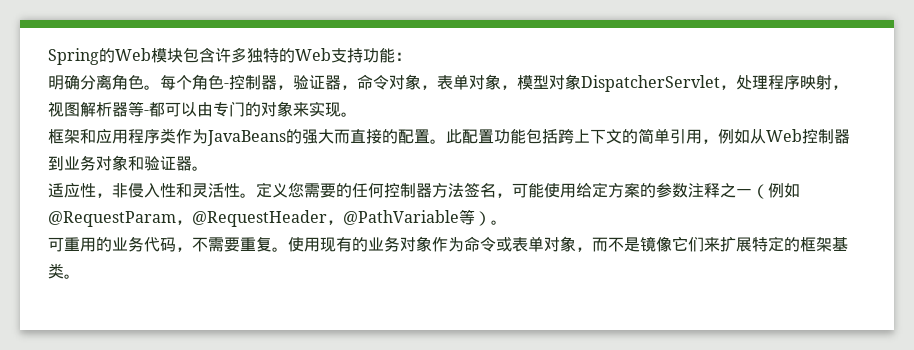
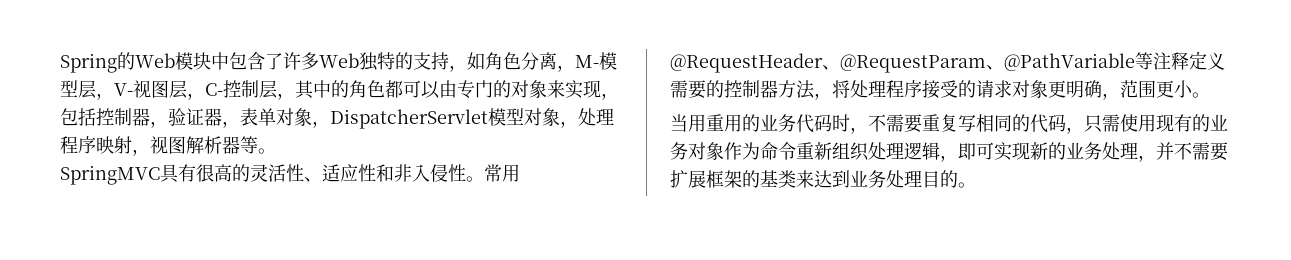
[183,47,411,63] [48,74,229,90] 包含许多独特的Web支持功能： // 明确分离角色。每个角色- -> [211,52,617,72] [60,80,619,100] [60,108,96,126] 中包含了许多Web独特的支持，如角色分离，M-模型层，V-视图层，C-控制层，其中的角色都可以由专门的对象来实现，包括
[357,74,517,90] 命令对象，表单对象， -> [240,108,488,129] 表单对象，DispatcherServlet
[581,75,720,92] DispatcherServlet -> (560, 117) none
[144,101,357,117] [48,128,850,146] [48,155,208,171] [48,182,800,199] [48,209,507,227] [48,237,64,252] -都可以由专门的对象来实现。 // 框架和应用程序类作为JavaBeans的强大而直接的配置。此配置功能包括跨上下文的简单引用，例如从Web控制器到业务对象和验证器。 // 适应性，非侵入性和灵活性。定义您需要的任何控制器方法签名，可能使用给定方案的参数注释之一（例如@RequestParam，@RequestHeader，@PathVariable等）。 // 可 -> [258,148,276,154] [60,164,520,185] [670,51,1225,73] [670,80,1210,100] [670,114,706,132] 。 // SpringMVC具有很高的灵活性、适应性和非入侵性。常用@RequestHeader、@RequestParam、@PathVariable等注释定义需要的控制器方法，将处理程序接受的请求对象更明确，范围更小。 // 当用
(176, 244) none -> [832,114,850,132] 时
[272,247,288,252] 。 -> [958,114,1120,134] 写相同的代码，只需
[496,236,848,252] [48,263,64,279] 或表单对象，而不是镜像它们来扩展特定的框架基类 -> [796,142,1228,162] [670,170,958,188] 重新组织处理逻辑，即可实现新的业务处理，并不需要扩展框架的基类来达到业务处理目的

